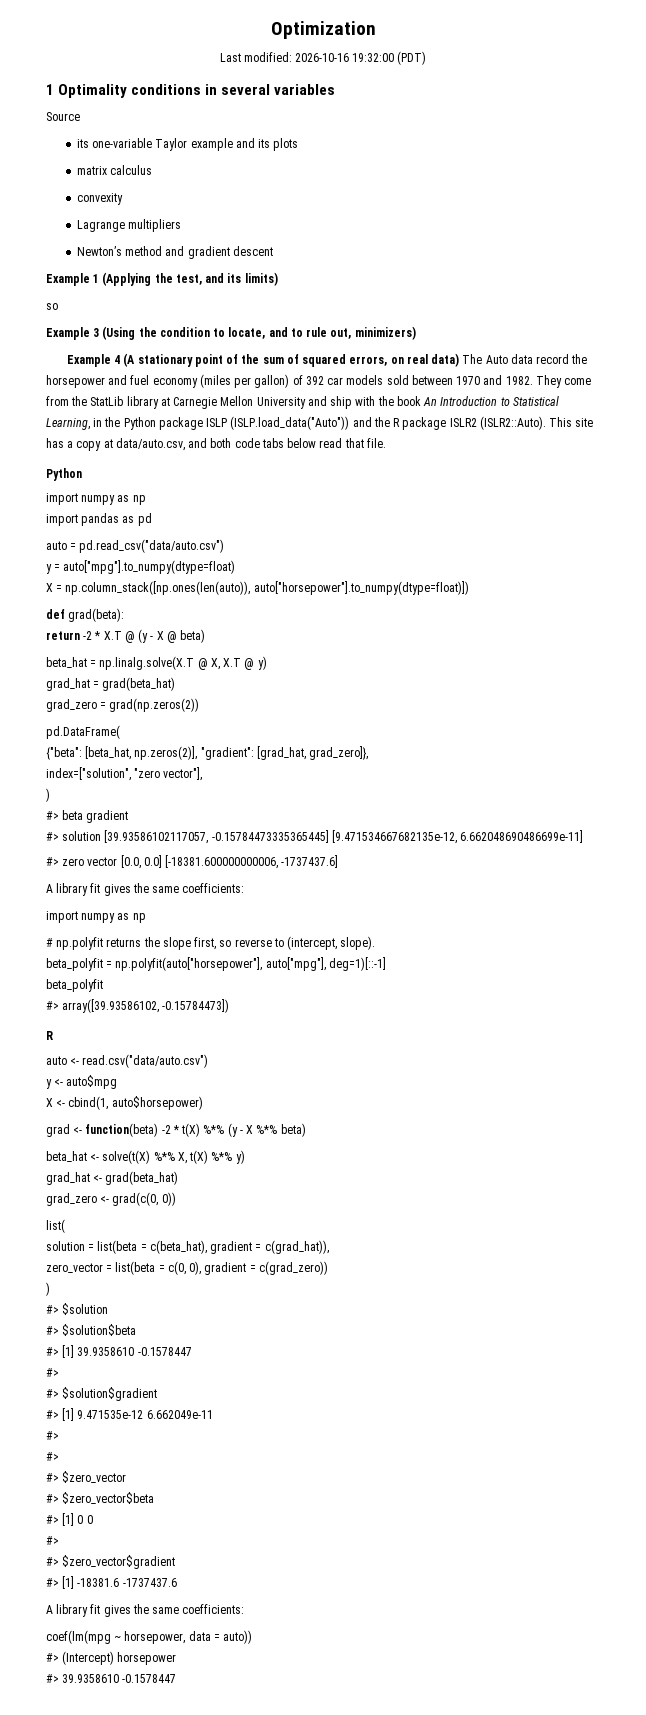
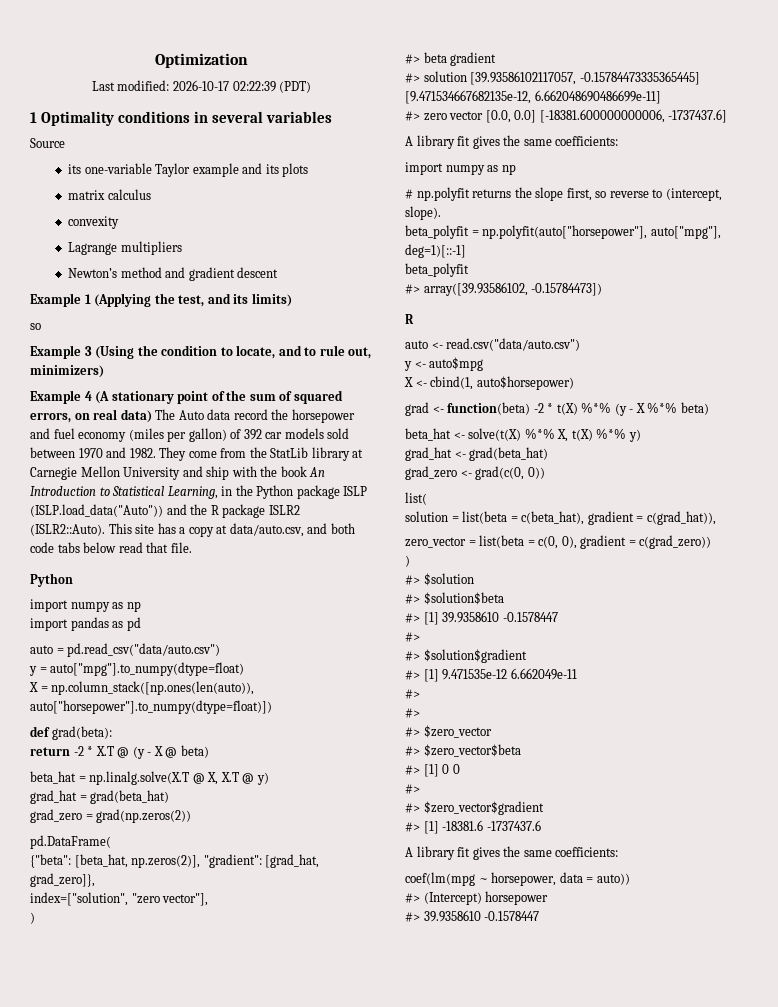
[295,53,395,62] 2026-10-16 19:32:00 -> [173,80,276,92] 2026-10-17 02:22:39

